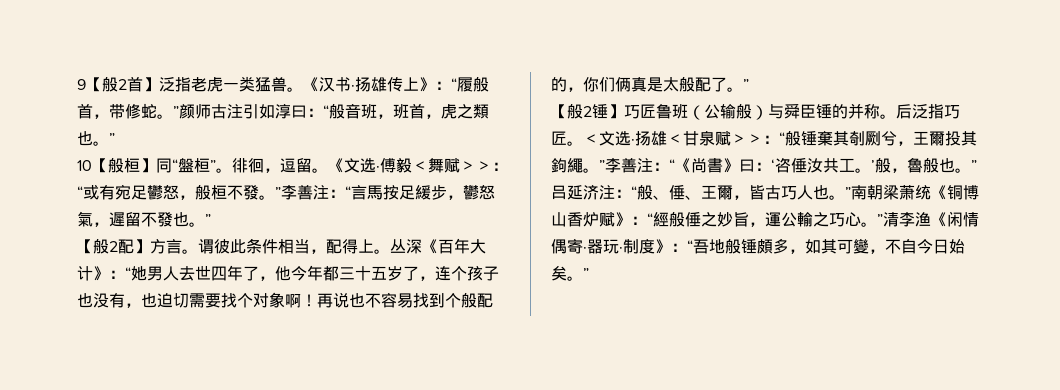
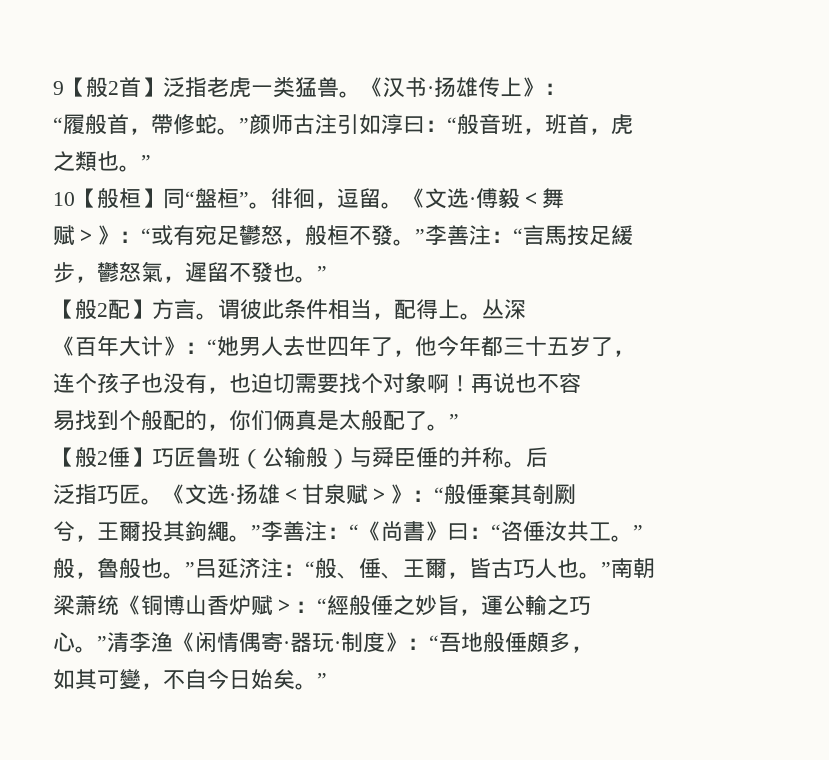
(451, 85) none -> (566, 89) //
[109,104,125,119] 带 -> [151,114,173,134] 帶
(457, 111) none -> (633, 124) //
[444,158,492,173] 赋＞＞ -> [53,225,119,246] // 赋＞》
(431, 192) none -> (633, 235) //
(422, 246) none -> (526, 309) //
(435, 278) none -> (635, 353) //
(397, 300) none -> (581, 383) //
[592,104,608,119] 锤 -> [108,447,130,467] 倕
[816,104,832,119] 锤 -> [416,447,438,467] 倕
(912, 111) none -> (548, 457) //
[583,134,599,144] ＜ -> [163,484,185,504] 《
[747,130,817,146] ＞：“般锤 -> [390,484,488,505] 》：“般倕
(881, 138) none -> (576, 494) //
[771,159,775,171] ‘ -> [491,524,501,539] “
[871,160,875,171] ’ -> [633,525,643,539] ” //
(883, 192) none -> (655, 568) //
[615,212,631,227] 》 -> [273,599,295,613] ＞
(845, 220) none -> (591, 605) //
[741,239,757,254] 锤 -> [505,632,527,652] 倕
(805, 251) none -> (593, 649) //

